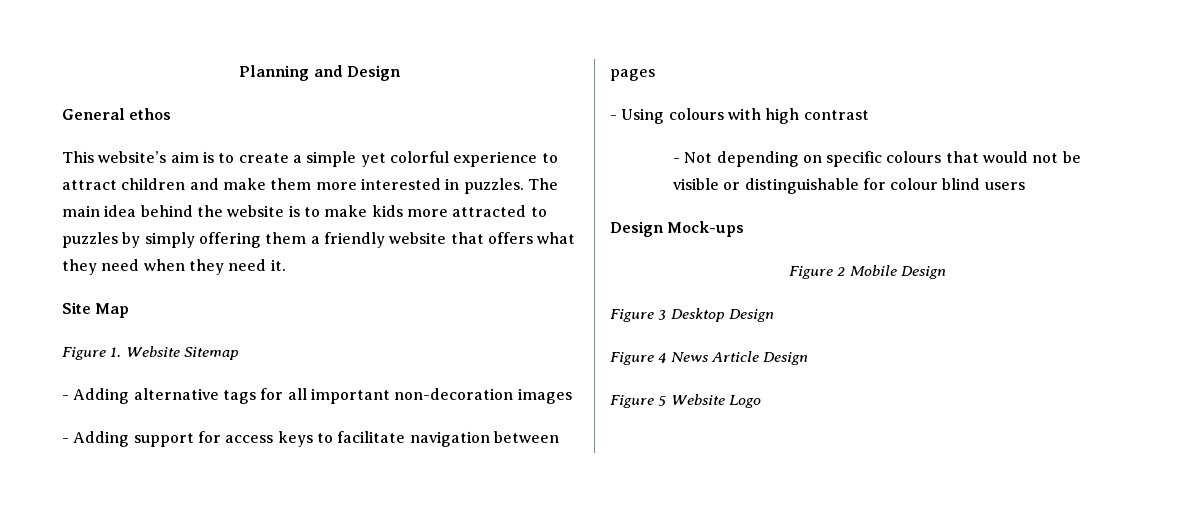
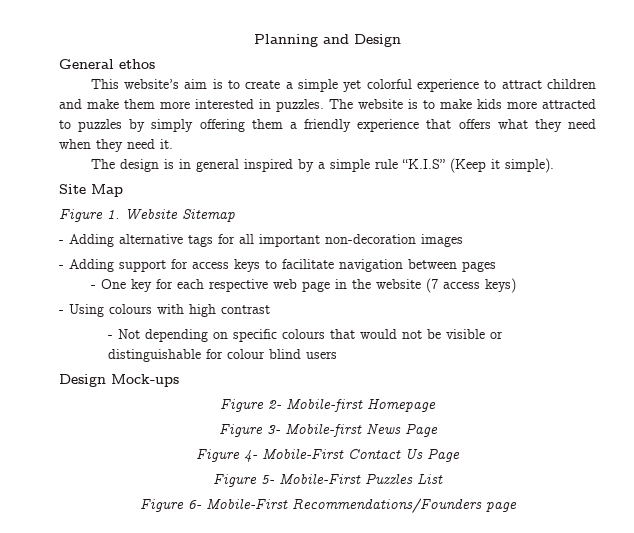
[62,205,223,217] main idea behind the -> (353, 104) none
[389,232,447,244] website -> [357,119,420,132] experience
(286, 265) none -> [90,158,554,173] // The design is in general inspired by a simple rule “K.I.S” (Keep it simple).
(655, 75) none -> [90,278,516,293] // - One key for each respective web page in the website (7 access keys)
[837,265,946,279] [610,308,774,322] [610,351,809,365] [610,394,761,408] 2 Mobile Design // Figure 3 Desktop Design // Figure 4 News Article Design // Figure 5 Website Logo -> [268,398,436,412] [218,423,438,437] [196,448,460,462] [213,473,443,487] [139,498,517,513] 2- Mobile-first Homepage // Figure 3- Mobile-first News Page // Figure 4- Mobile-First Contact Us Page // Figure 5- Mobile-First Puzzles List // Figure 6- Mobile-First Recommendations/Founders page

